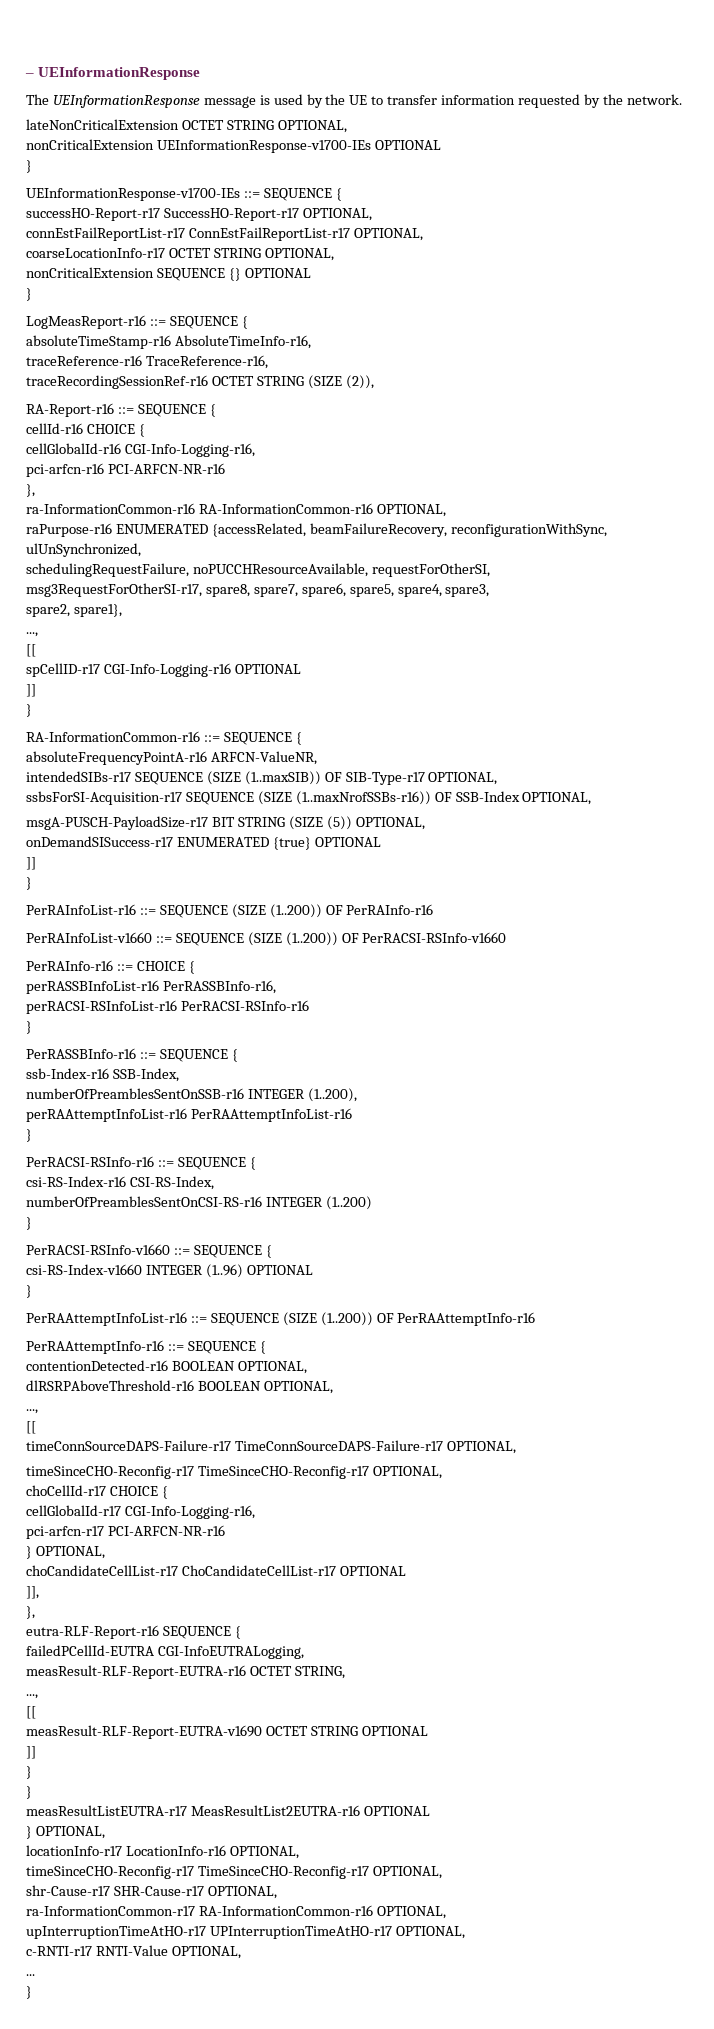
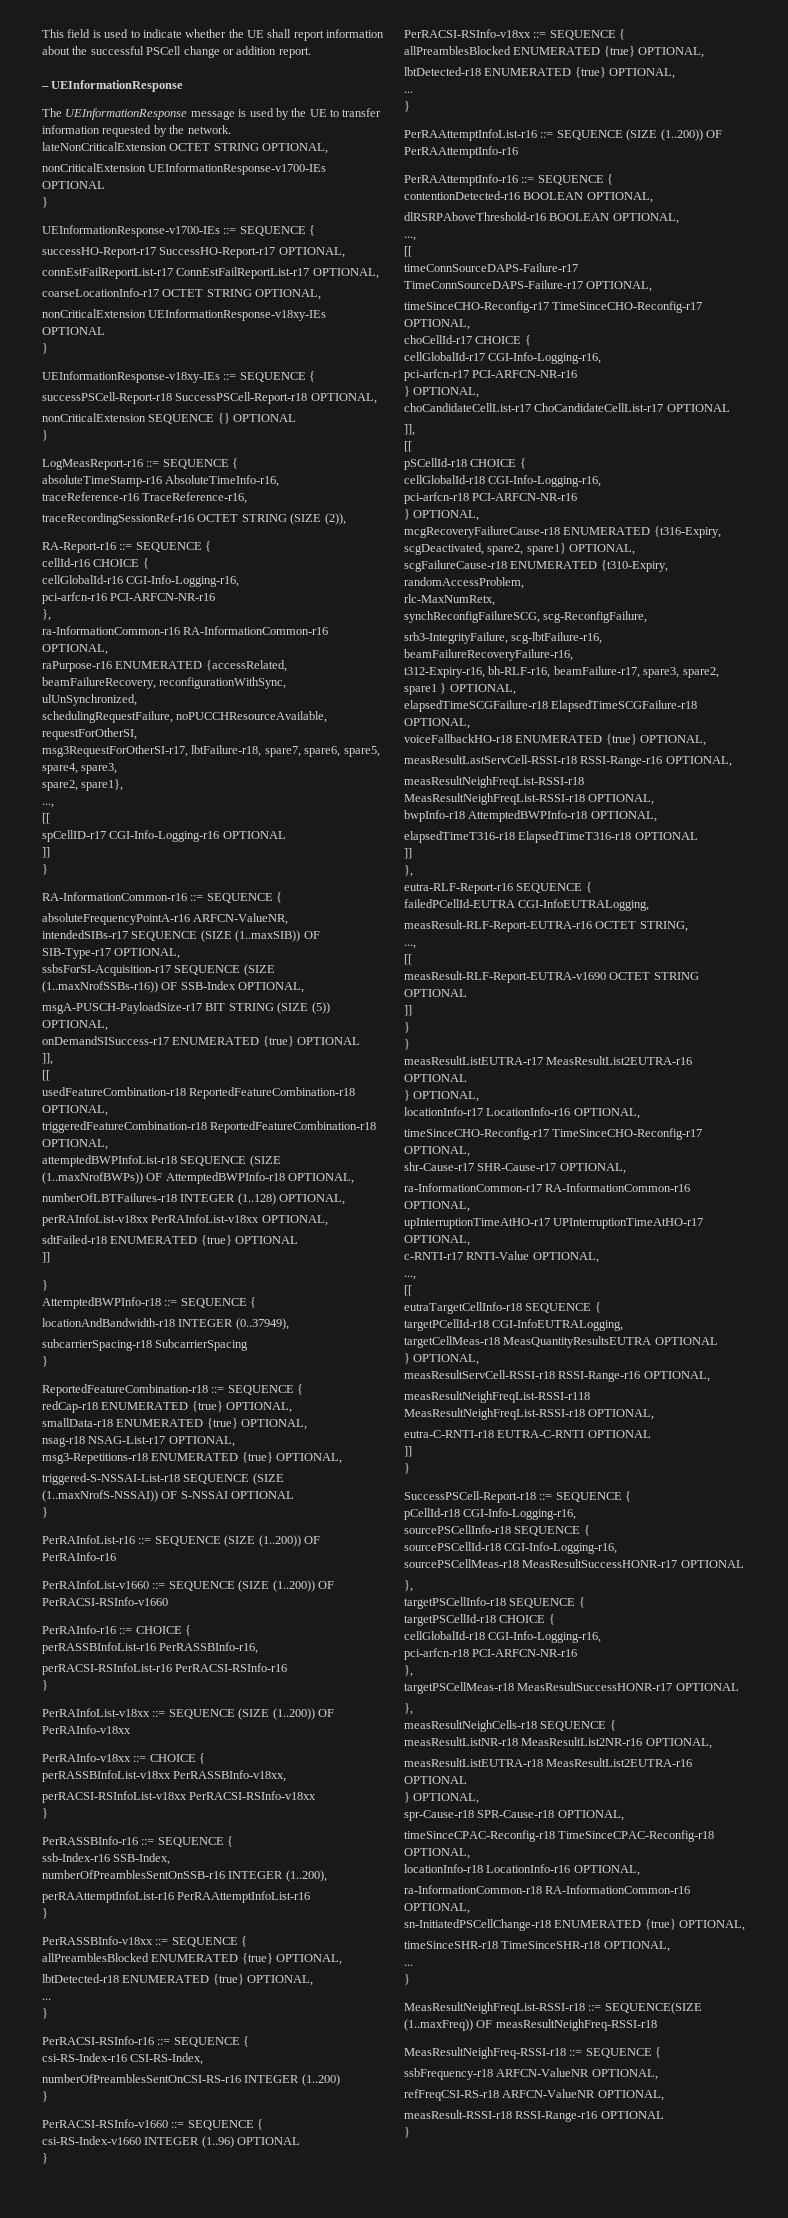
(25, 75) none -> [42,29,385,41] [42,46,311,58] This field is used to indicate whether the UE shall report information about the successful PSCell change or addition report. //
(334, 254) none -> [42,309,327,321] [42,327,105,335] [42,343,48,354] [42,371,316,383] [42,392,377,404] // nonCriticalExtension UEInformationResponse-v18xy-IEs OPTIONAL // } // UEInformationResponse-v18xy-IEs ::= SEQUENCE { // successPSCell-Report-r18 SuccessPSCell-Report-r18 OPTIONAL,
[205,584,250,597] spare8, -> [191,745,262,757] lbtFailure-r18,
[26,857,36,870] ]] -> [42,1053,53,1065] [42,1070,50,1081] [42,1087,356,1099] [42,1105,108,1116] [42,1121,377,1133] [42,1139,108,1150] [42,1155,281,1167] [42,1172,355,1184] [42,1193,346,1205] [42,1214,328,1226] [42,1235,299,1246] [42,1252,50,1263] [42,1280,48,1291] [42,1297,257,1309] [42,1318,289,1330] [42,1339,249,1351] [42,1356,48,1367] [42,1384,304,1396] [42,1401,293,1413] [42,1418,308,1430] [42,1436,235,1447] [42,1452,343,1464] [42,1473,284,1485] [42,1490,295,1502] ]], // [[ // usedFeatureCombination-r18 ReportedFeatureCombination-r18 OPTIONAL, // triggeredFeatureCombination-r18 ReportedFeatureCombination-r18 OPTIONAL, // attemptedBWPInfoList-r18 SEQUENCE (SIZE (1..maxNrofBWPs)) OF AttemptedBWPInfo-r18 OPTIONAL, // numberOfLBTFailures-r18 INTEGER (1..128) OPTIONAL, // perRAInfoList-v18xx PerRAInfoList-v18xx OPTIONAL, // sdtFailed-r18 ENUMERATED {true} OPTIONAL // ]] // } // AttemptedBWPInfo-r18 ::= SEQUENCE { // locationAndBandwidth-r18 INTEGER (0..37949), // subcarrierSpacing-r18 SubcarrierSpacing // } // ReportedFeatureCombination-r18 ::= SEQUENCE { // redCap-r18 ENUMERATED {true} OPTIONAL, // smallData-r18 ENUMERATED {true} OPTIONAL, // nsag-r18 NSAG-List-r17 OPTIONAL, // msg3-Repetitions-r18 ENUMERATED {true} OPTIONAL, // triggered-S-NSSAI-List-r18 SEQUENCE (SIZE (1..maxNrofS-NSSAI)) OF S-NSSAI OPTIONAL
(32, 1027) none -> [42,1708,334,1720] [42,1725,131,1734] [42,1753,206,1764] [42,1770,287,1782] [42,1791,317,1803] [42,1808,48,1819] // PerRAInfoList-v18xx ::= SEQUENCE (SIZE (1..200)) OF PerRAInfo-v18xx // PerRAInfo-v18xx ::= CHOICE { // perRASSBInfoList-v18xx PerRASSBInfo-v18xx, // perRACSI-RSInfoList-v18xx PerRACSI-RSInfo-v18xx // }
(32, 1135) none -> [42,1936,248,1947] [42,1953,343,1965] [42,1974,314,1986] [42,1998,51,2000] [42,2008,48,2019] // PerRASSBInfo-v18xx ::= SEQUENCE { // allPreamblesBlocked ENUMERATED {true} OPTIONAL, // lbtDetected-r18 ENUMERATED {true} OPTIONAL, // ... // }
(32, 1291) none -> [404,29,626,40] [404,46,705,58] [404,67,676,79] [404,91,413,93] [404,101,410,112] // PerRACSI-RSInfo-v18xx ::= SEQUENCE { // allPreamblesBlocked ENUMERATED {true} OPTIONAL, // lbtDetected-r18 ENUMERATED {true} OPTIONAL, // ... // }
(39, 1592) none -> [404,441,412,452] [404,458,526,470] [404,475,602,487] [404,492,578,504] [404,509,480,521] [404,526,721,538] [404,543,636,555] [404,560,668,572] [404,577,524,589] [404,594,495,606] [404,611,648,623] [404,632,603,644] [404,649,573,661] [404,666,719,678] [404,683,516,695] [404,700,698,712] [404,718,470,729] [404,734,707,746] [404,755,732,767] [404,776,584,788] [404,793,655,805] [404,810,657,822] [404,831,698,843] [404,848,412,859] // [[ // pSCellId-r18 CHOICE { // cellGlobalId-r18 CGI-Info-Logging-r16, // pci-arfcn-r18 PCI-ARFCN-NR-r16 // } OPTIONAL, // mcgRecoveryFailureCause-r18 ENUMERATED {t316-Expiry, scgDeactivated, spare2, spare1} OPTIONAL, // scgFailureCause-r18 ENUMERATED {t310-Expiry, randomAccessProblem, // rlc-MaxNumRetx, // synchReconfigFailureSCG, scg-ReconfigFailure, // srb3-IntegrityFailure, scg-lbtFailure-r16, beamFailureRecoveryFailure-r16, // t312-Expiry-r16, bh-RLF-r16, beamFailure-r17, spare3, spare2, spare1 } OPTIONAL, // elapsedTimeSCGFailure-r18 ElapsedTimeSCGFailure-r18 OPTIONAL, // voiceFallbackHO-r18 ENUMERATED {true} OPTIONAL, // measResultLastServCell-RSSI-r18 RSSI-Range-r16 OPTIONAL, // measResultNeighFreqList-RSSI-r18 MeasResultNeighFreqList-RSSI-r18 OPTIONAL, // bwpInfo-r18 AttemptedBWPInfo-r18 OPTIONAL, // elapsedTimeT316-r18 ElapsedTimeT316-r18 OPTIONAL // ]]
[26,1974,35,1976] ... -> [404,1275,416,1280] [404,1285,412,1296] [404,1302,601,1314] [404,1319,624,1331] [404,1336,718,1348] [404,1353,480,1365] [404,1370,710,1382] [404,1391,590,1403] [404,1408,655,1420] [404,1430,651,1438] [404,1446,412,1457] [404,1463,410,1474] [404,1491,632,1503] [404,1508,577,1520] [404,1525,590,1536] [404,1542,618,1554] [404,1559,744,1568] [404,1580,413,1592] [404,1597,585,1609] [404,1614,555,1626] [404,1631,602,1643] [404,1648,578,1660] [404,1665,413,1677] [404,1682,739,1694] [404,1703,413,1715] [404,1720,616,1732] [404,1737,712,1749] [404,1758,693,1767] [404,1776,467,1784] [404,1792,480,1804] [404,1810,624,1821] [404,1830,715,1842] [404,1848,470,1859] [404,1864,640,1876] [404,1885,691,1894] [404,1903,470,1914] [404,1919,746,1931] [404,1941,670,1952] [404,1964,413,1966] [404,1974,410,1985] [404,2002,702,2014] [404,2019,657,2031] [404,2047,662,2059] [404,2068,658,2080] [404,2089,664,2101] [404,2110,664,2122] ..., // [[ // eutraTargetCellInfo-r18 SEQUENCE { // targetPCellId-r18 CGI-InfoEUTRALogging, // targetCellMeas-r18 MeasQuantityResultsEUTRA OPTIONAL // } OPTIONAL, // measResultServCell-RSSI-r18 RSSI-Range-r16 OPTIONAL, // measResultNeighFreqList-RSSI-r118 MeasResultNeighFreqList-RSSI-r18 OPTIONAL, // eutra-C-RNTI-r18 EUTRA-C-RNTI OPTIONAL // ]] // } // SuccessPSCell-Report-r18 ::= SEQUENCE { // pCellId-r18 CGI-Info-Logging-r16, // sourcePSCellInfo-r18 SEQUENCE { // sourcePSCellId-r18 CGI-Info-Logging-r16, // sourcePSCellMeas-r18 MeasResultSuccessHONR-r17 OPTIONAL // }, // targetPSCellInfo-r18 SEQUENCE { // targetPSCellId-r18 CHOICE { // cellGlobalId-r18 CGI-Info-Logging-r16, // pci-arfcn-r18 PCI-ARFCN-NR-r16 // }, // targetPSCellMeas-r18 MeasResultSuccessHONR-r17 OPTIONAL // }, // measResultNeighCells-r18 SEQUENCE { // measResultListNR-r18 MeasResultList2NR-r16 OPTIONAL, // measResultListEUTRA-r18 MeasResultList2EUTRA-r16 OPTIONAL // } OPTIONAL, // spr-Cause-r18 SPR-Cause-r18 OPTIONAL, // timeSinceCPAC-Reconfig-r18 TimeSinceCPAC-Reconfig-r18 OPTIONAL, // locationInfo-r18 LocationInfo-r16 OPTIONAL, // ra-InformationCommon-r18 RA-InformationCommon-r16 OPTIONAL, // sn-InitiatedPSCellChange-r18 ENUMERATED {true} OPTIONAL, // timeSinceSHR-r18 TimeSinceSHR-r18 OPTIONAL, // ... // } // MeasResultNeighFreqList-RSSI-r18 ::= SEQUENCE(SIZE (1..maxFreq)) OF measResultNeighFreq-RSSI-r18 // MeasResultNeighFreq-RSSI-r18 ::= SEQUENCE { // ssbFrequency-r18 ARFCN-ValueNR OPTIONAL, // refFreqCSI-RS-r18 ARFCN-ValueNR OPTIONAL, // measResult-RSSI-r18 RSSI-Range-r16 OPTIONAL

